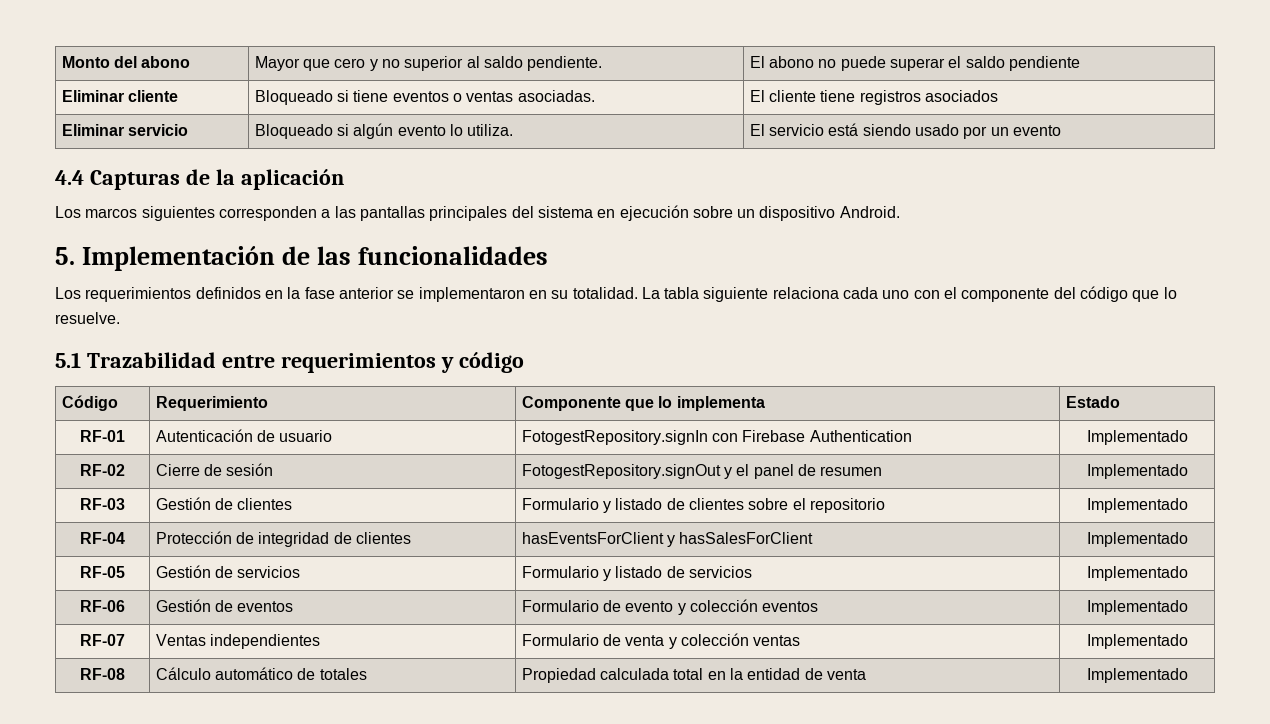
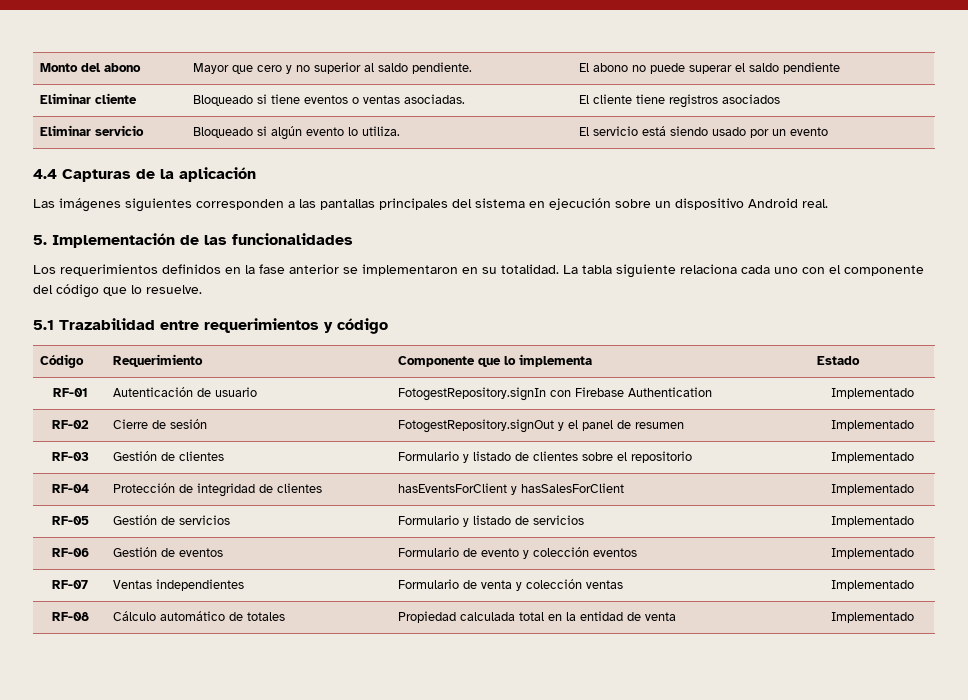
[55,206,138,218] Los marcos -> [33,198,121,212] Las imágenes
[839,206,900,218] Android. -> [748,198,828,208] Android real.

